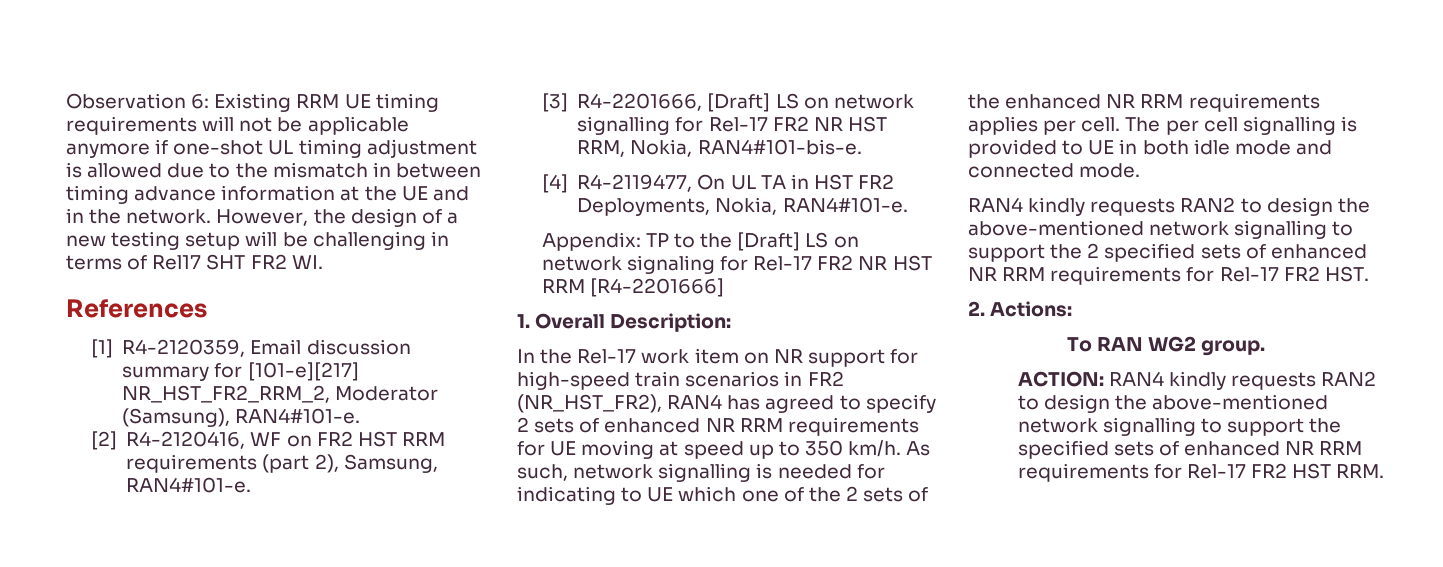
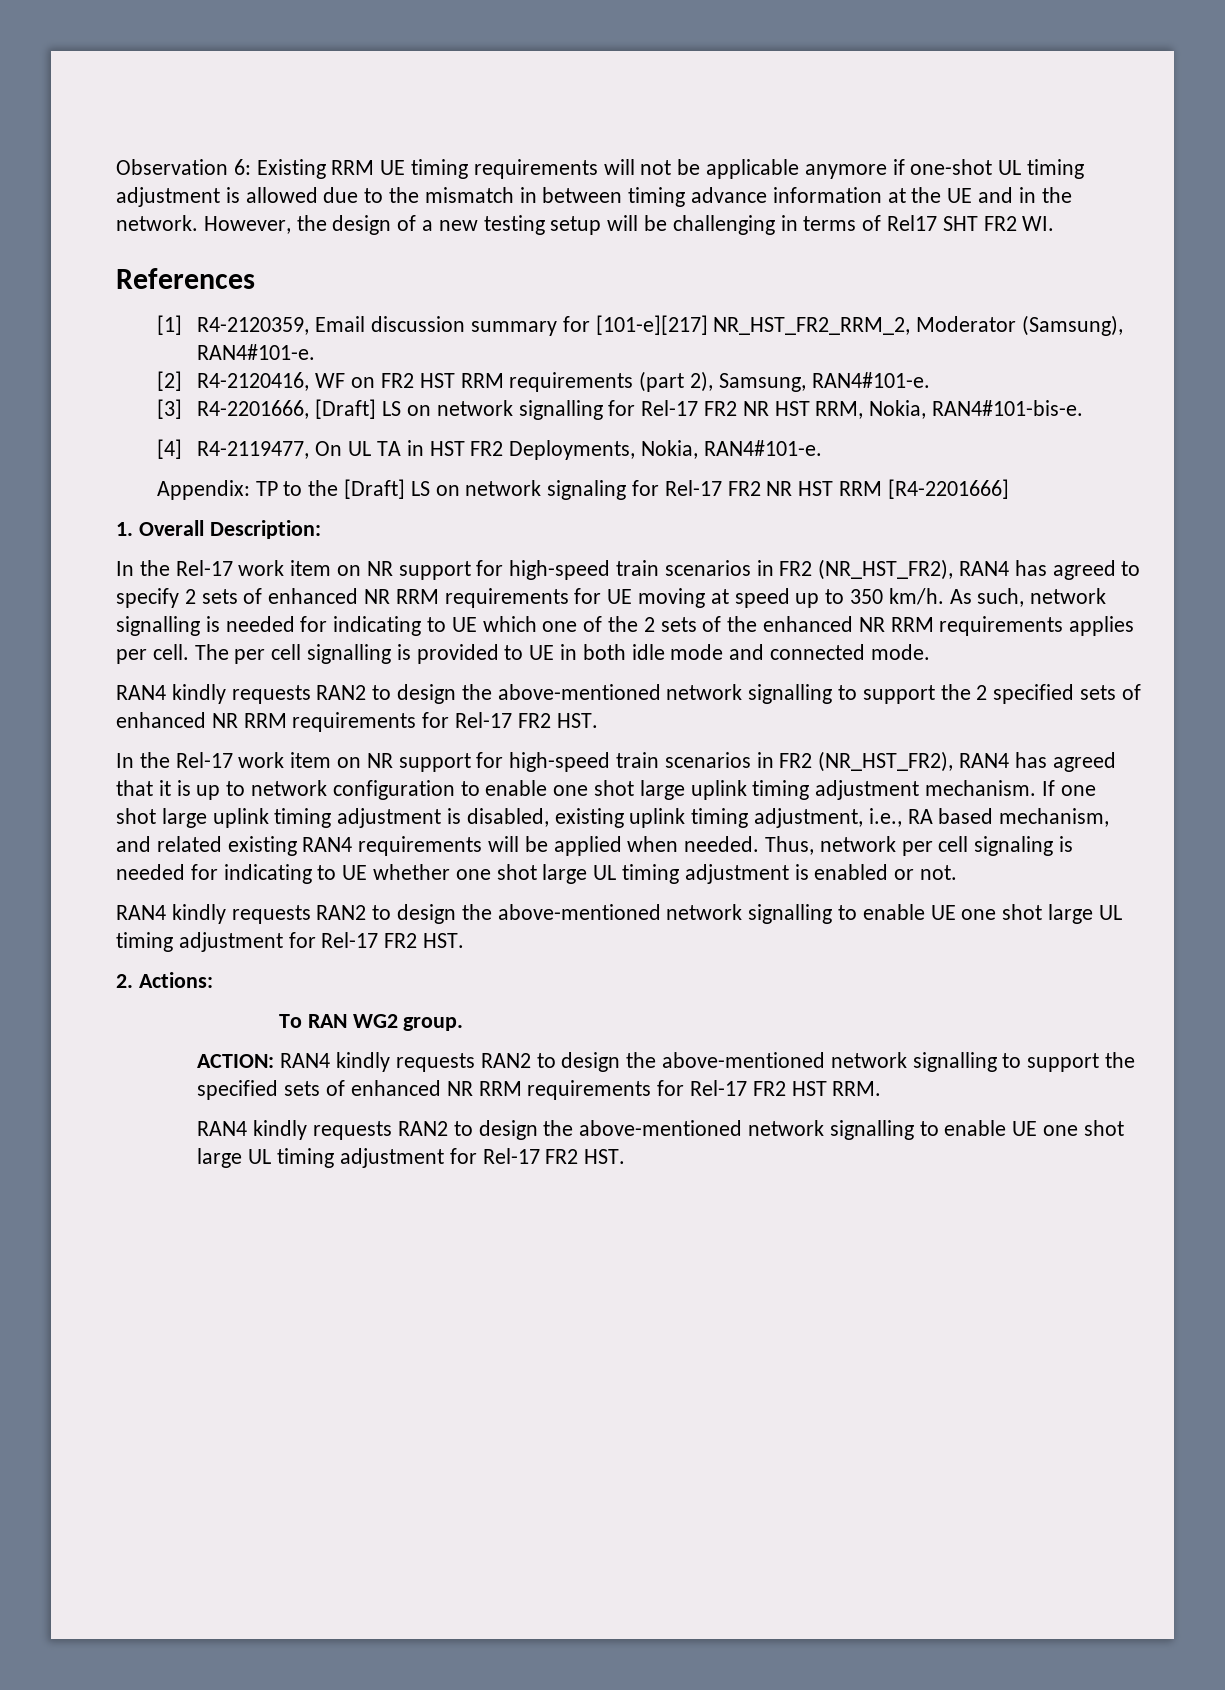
(1369, 274) none -> [116,751,1116,772] [116,780,1096,800] [116,808,1110,828] [116,836,1074,856] [116,864,958,884] [116,904,1122,924] [116,932,465,952] // In the Rel-17 work item on NR support for high-speed train scenarios in FR2 (NR_HST_FR2), RAN4 has agreed that it is up to network configuration to enable one shot large uplink timing adjustment mechanism. If one shot large uplink timing adjustment is disabled, existing uplink timing adjustment, i.e., RA based mechanism, and related existing RAN4 requirements will be applied when needed. Thus, network per cell signaling is needed for indicating to UE whether one shot large UL timing adjustment is enabled or not. // RAN4 kindly requests RAN2 to design the above-mentioned network signalling to enable UE one shot large UL timing adjustment for Rel-17 FR2 HST.
(1385, 471) none -> [197,1120,1124,1140] [197,1148,626,1168] // RAN4 kindly requests RAN2 to design the above-mentioned network signalling to enable UE one shot large UL timing adjustment for Rel-17 FR2 HST.

